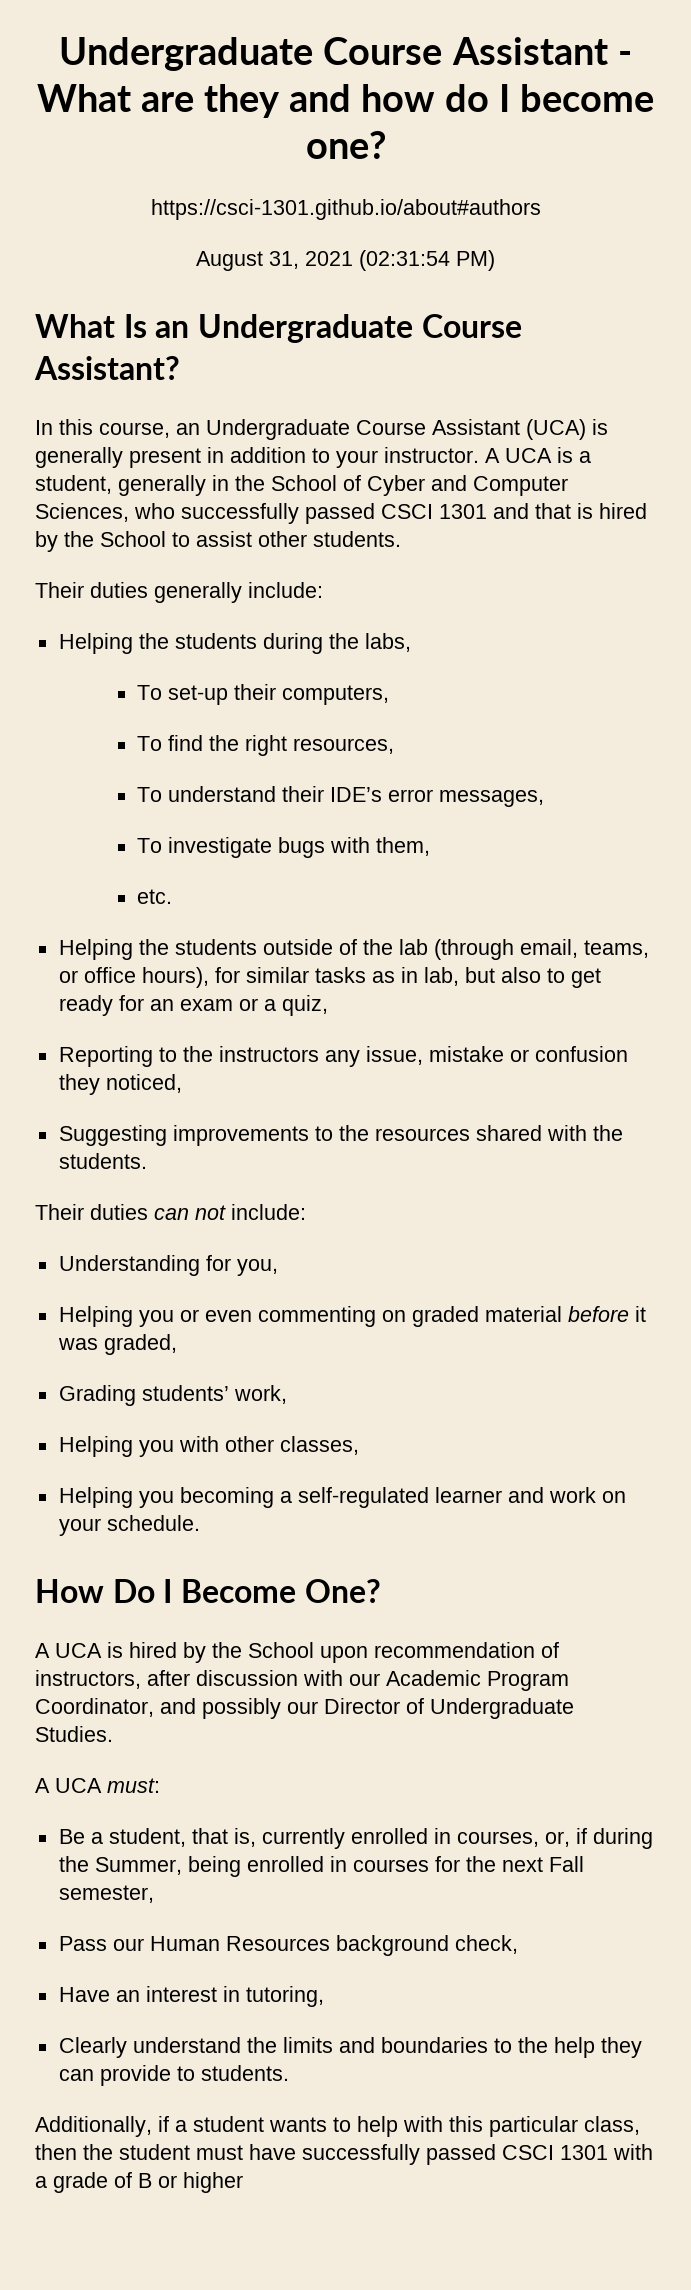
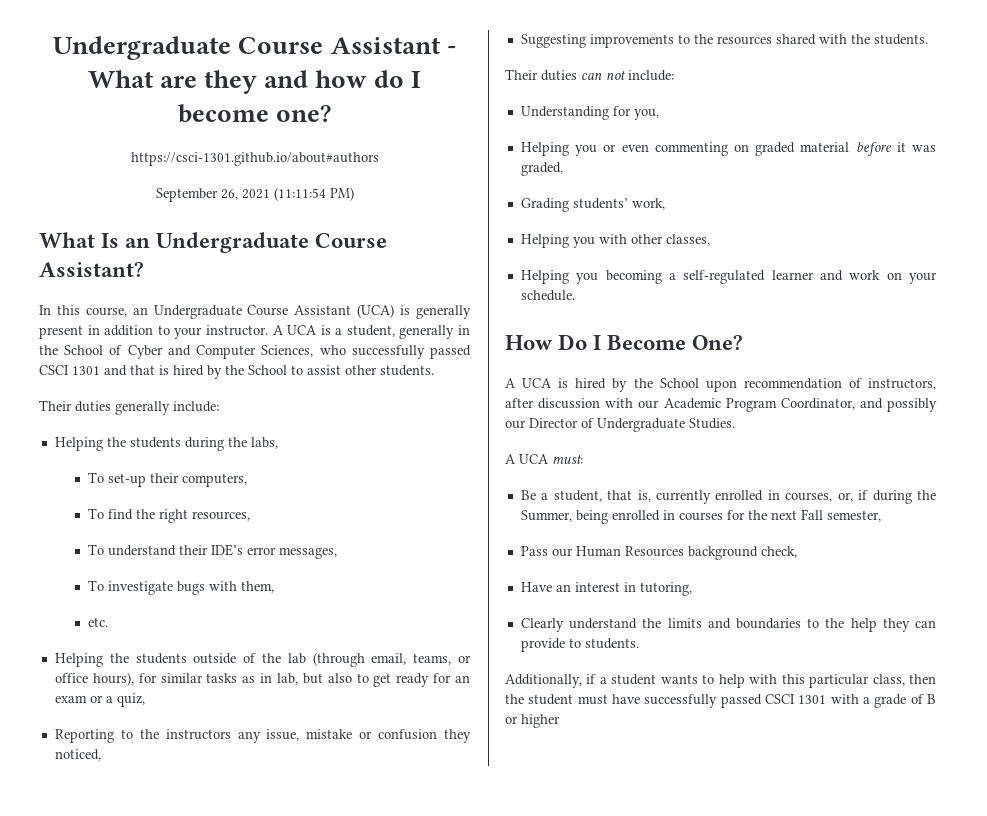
[196,250,450,271] August 31, 2021 (02:31:54 -> [155,187,326,202] September 26, 2021 (11:11:54

